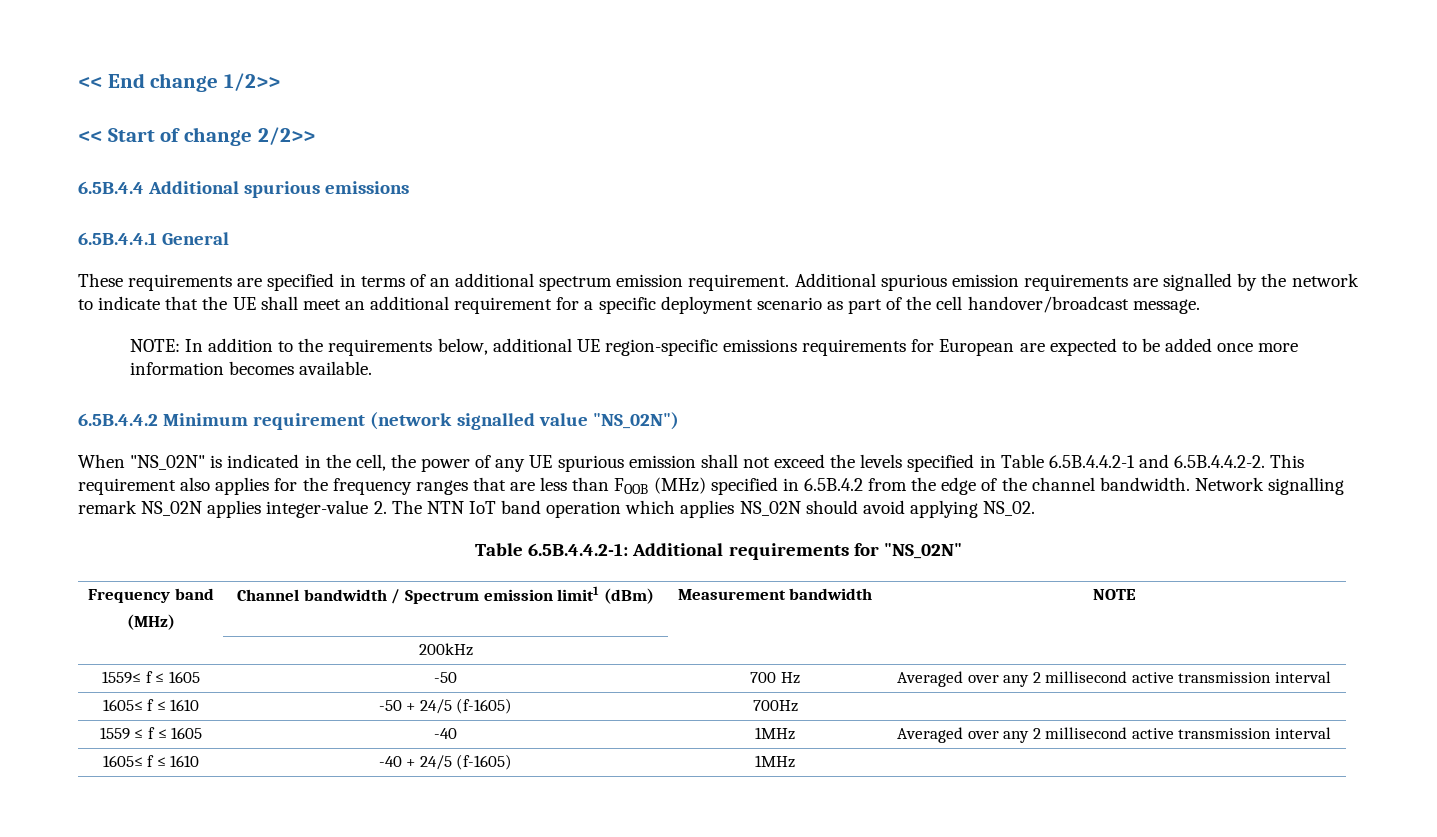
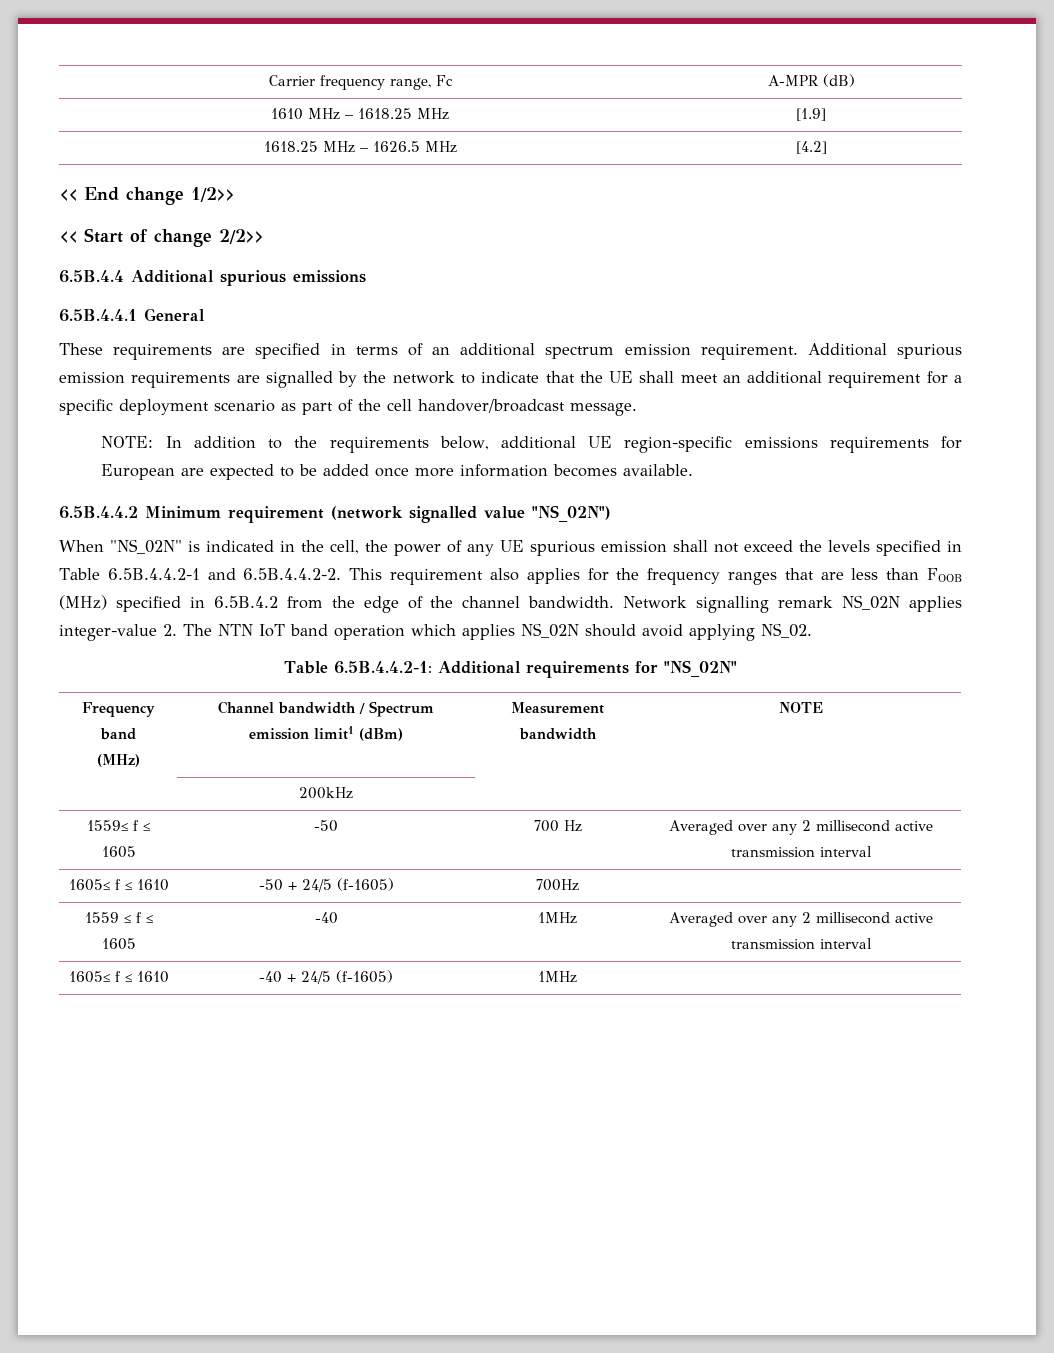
(78, 82) none -> [268,75,453,90] [767,74,855,87] [271,108,449,120] [796,108,826,121] [263,141,457,153] [795,141,827,154] Carrier frequency range, Fc | A-MPR (dB) // 1610 MHz – 1618.25 MHz | [1.9] // 1618.25 MHz – 1626.5 MHz | [4.2] //

